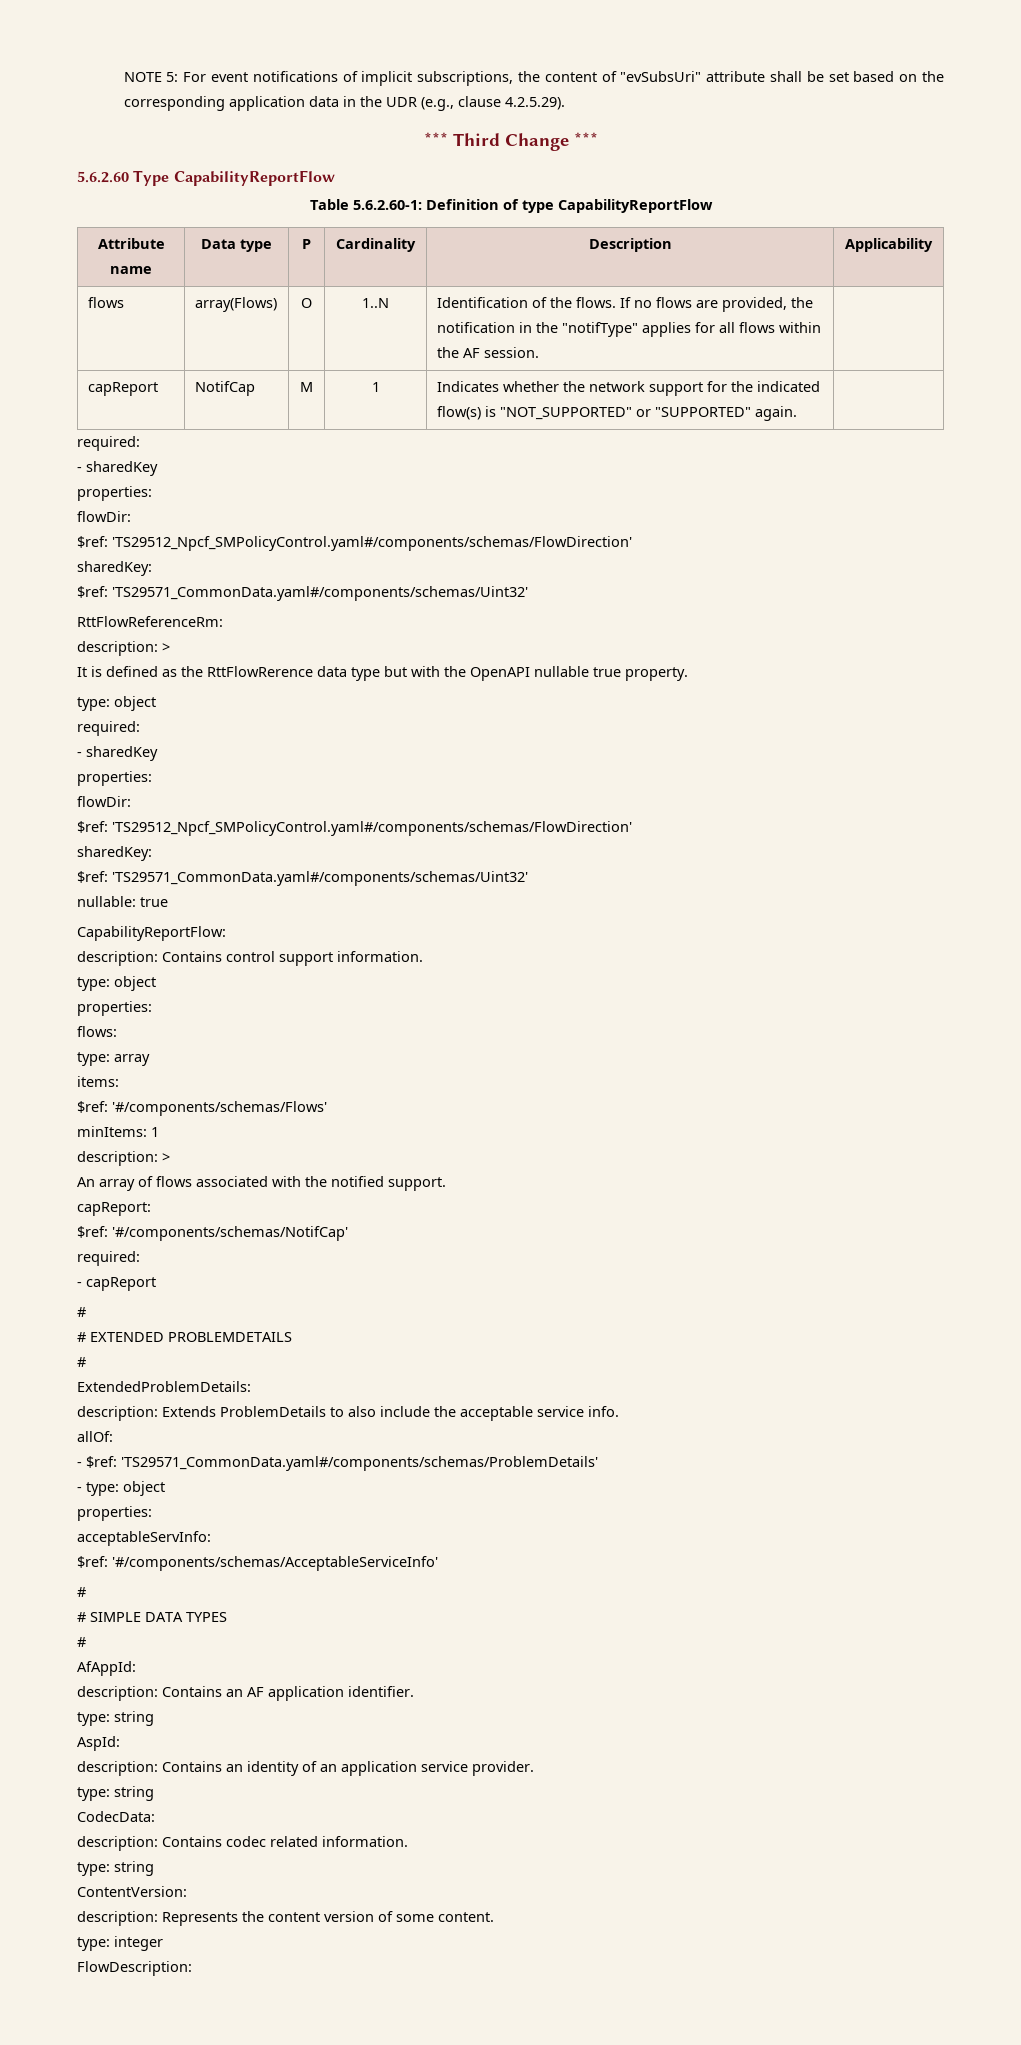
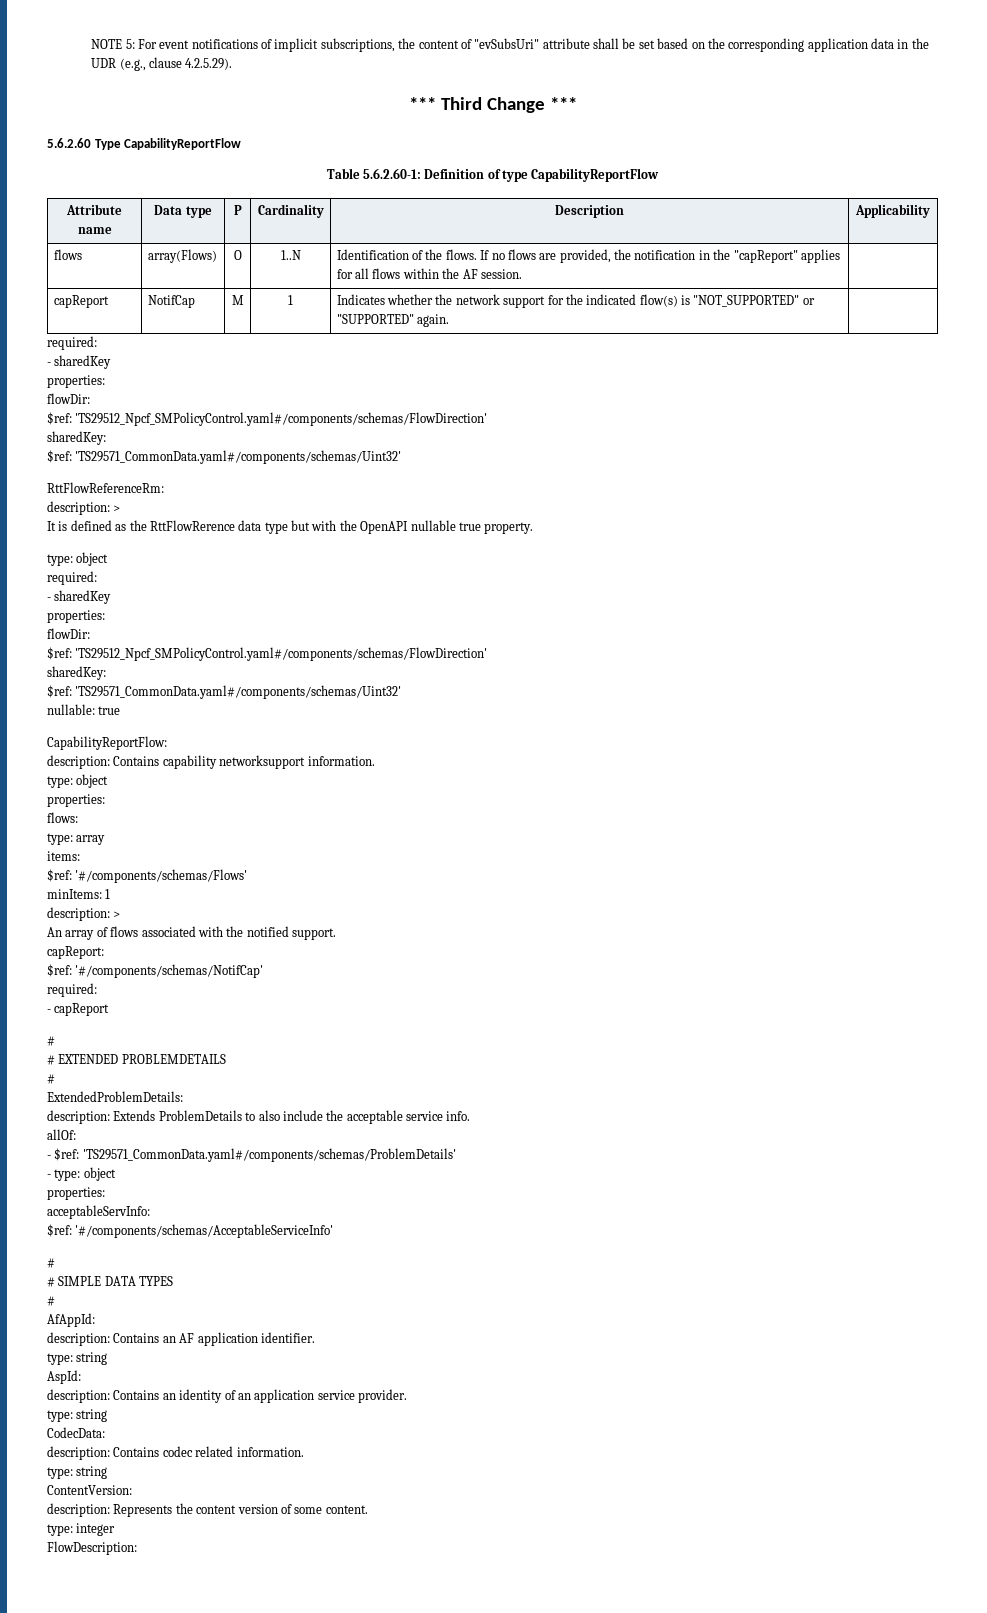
[561,322,638,337] "notifType" -> [733,250,798,263] "capReport"
[226,951,333,966] control support -> [162,755,306,769] capability networksupport

